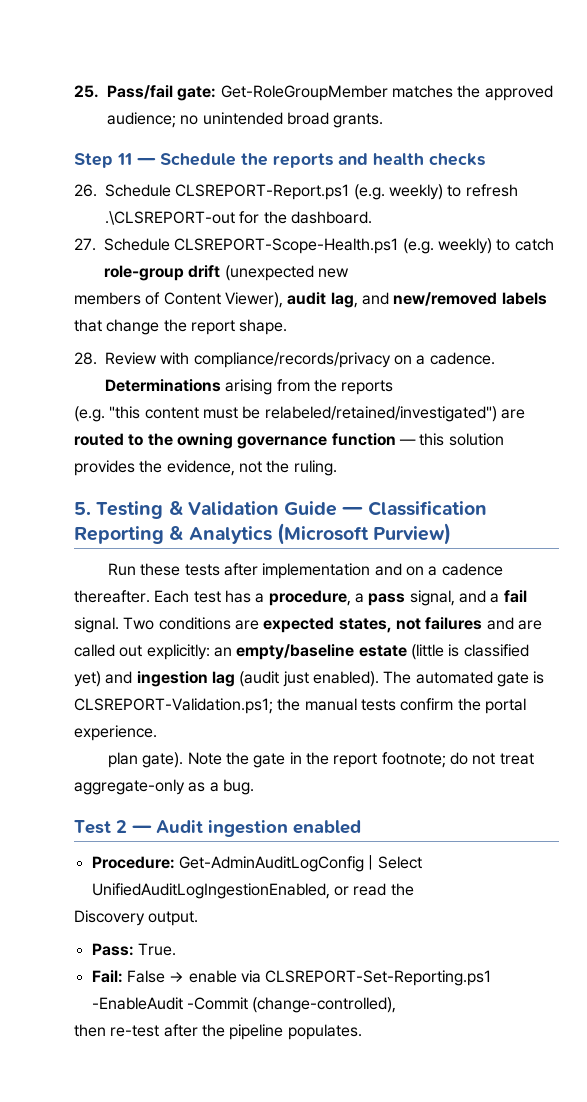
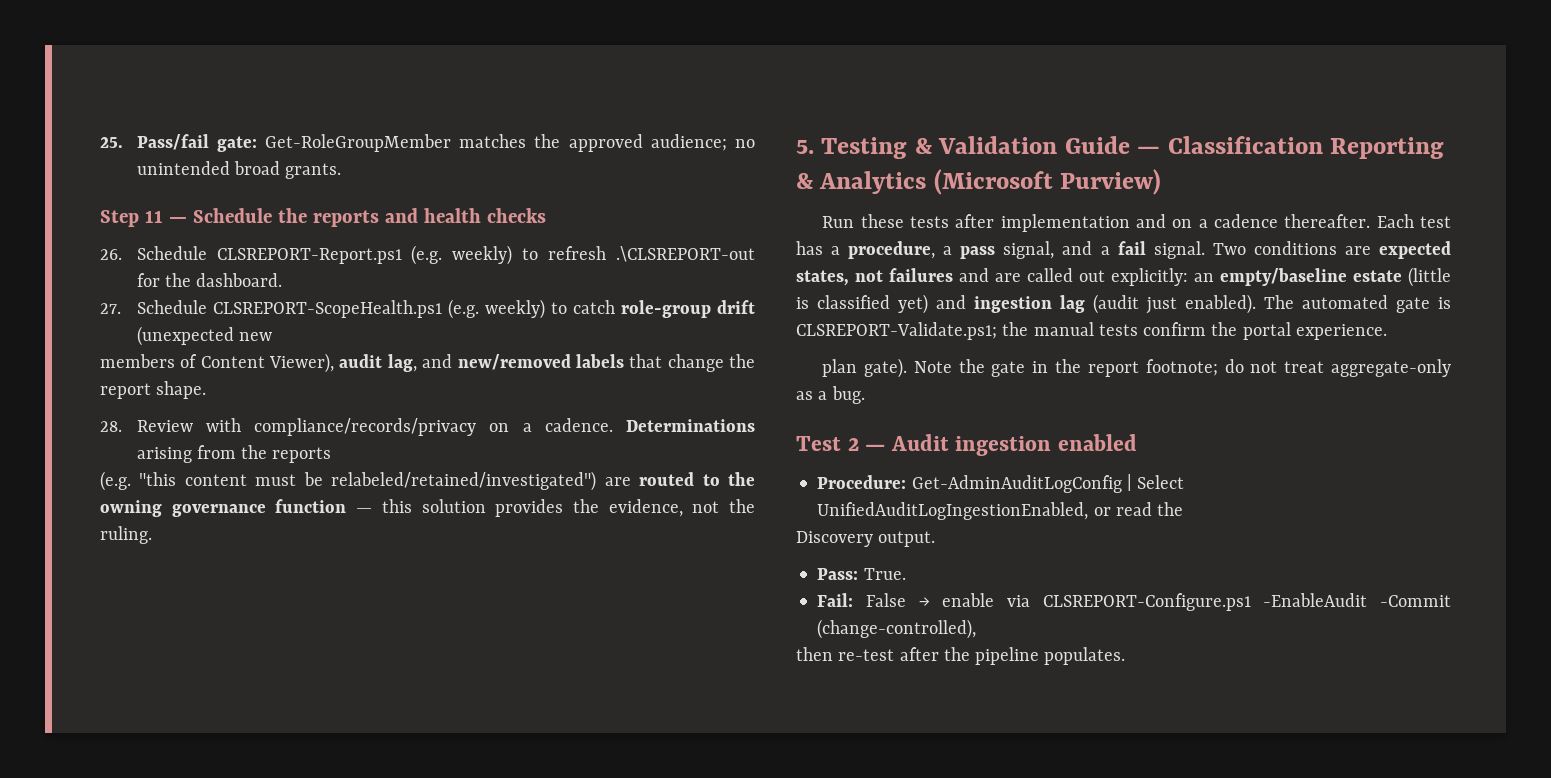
[174,238,399,254] CLSREPORT-Scope-Health.ps1 -> [212,300,442,318] CLSREPORT-ScopeHealth.ps1
[74,698,273,714] CLSREPORT-Validation.ps1; -> [796,322,997,340] CLSREPORT-Validate.ps1;
[265,970,492,986] CLSREPORT-Set-Reporting.ps1 -> [1042,593,1251,611] CLSREPORT-Configure.ps1

